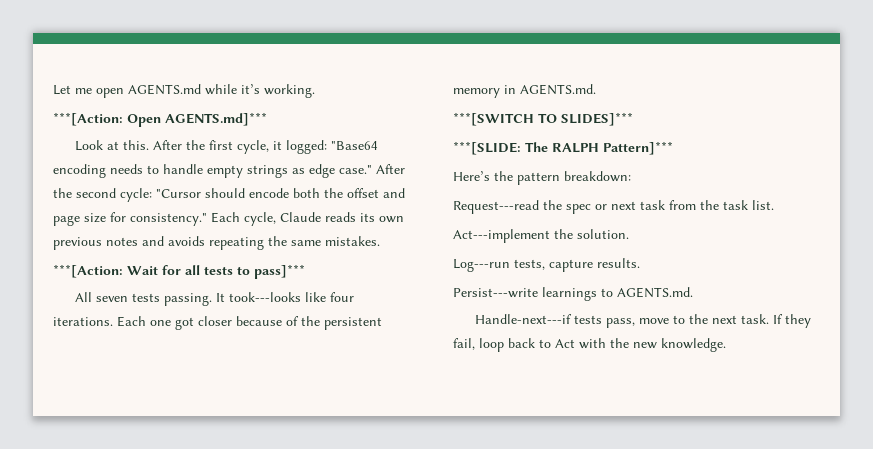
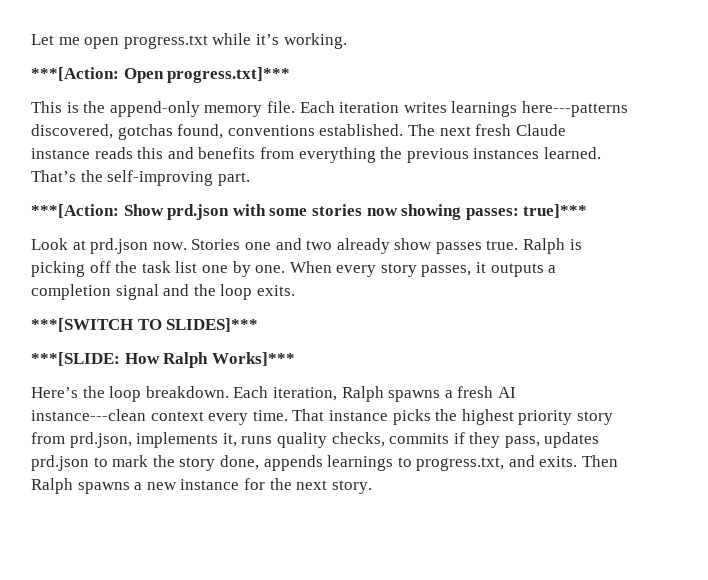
[128,84,201,95] AGENTS.md -> [123,35,208,49] progress.txt
[165,112,267,126] [74,140,378,154] [53,164,405,178] [53,188,405,202] [53,212,404,226] [53,236,380,250] [53,264,305,279] [74,292,354,306] [53,316,382,330] [453,84,596,98] AGENTS.md]*** // Look at this. After the first cycle, it logged: "Base64 encoding needs to handle empty strings as edge case." After the second cycle: "Cursor should encode both the offset and page size for consistency." Each cycle, Claude reads its own previous notes and avoids repeating the same mistakes. // ***[Action: Wait for all tests to pass]*** // All seven tests passing. It took---looks like four iterations. Each one got closer because of the persistent memory in AGENTS.md. -> [167,67,291,83] [31,101,628,117] [31,124,566,140] [31,147,601,163] [31,170,250,186] [31,204,588,220] [31,238,582,254] [31,261,557,277] [31,284,295,300] progress.txt]*** // This is the append-only memory file. Each iteration writes learnings here---patterns discovered, gotchas found, conventions established. The next fresh Claude instance reads this and benefits from everything the previous instances learned. That’s the self-improving part. // ***[Action: Show prd.json with some stories now showing passes: true]*** // Look at prd.json now. Stories one and two already show passes true. Ralph is picking off the task list one by one. When every story passes, it outputs a completion signal and the loop exits.
[525,141,673,155] The RALPH Pattern]*** -> [124,352,295,368] How Ralph Works]***
[517,171,631,185] [453,200,774,214] [453,229,629,243] [453,258,640,272] [453,287,693,301] [474,314,811,328] [453,338,726,352] pattern breakdown: // Request---read the spec or next task from the task list. // Act---implement the solution. // Log---run tests, capture results. // Persist---write learnings to AGENTS.md. // Handle-next---if tests pass, move to the next task. If they fail, loop back to Act with the new knowledge. -> [109,386,516,402] [31,409,613,425] [31,432,600,448] [31,455,619,471] [31,478,372,494] loop breakdown. Each iteration, Ralph spawns a fresh AI instance---clean context every time. That instance picks the highest priority story from prd.json, implements it, runs quality checks, commits if they pass, updates prd.json to mark the story done, appends learnings to progress.txt, and exits. Then Ralph spawns a new instance for the next story.

